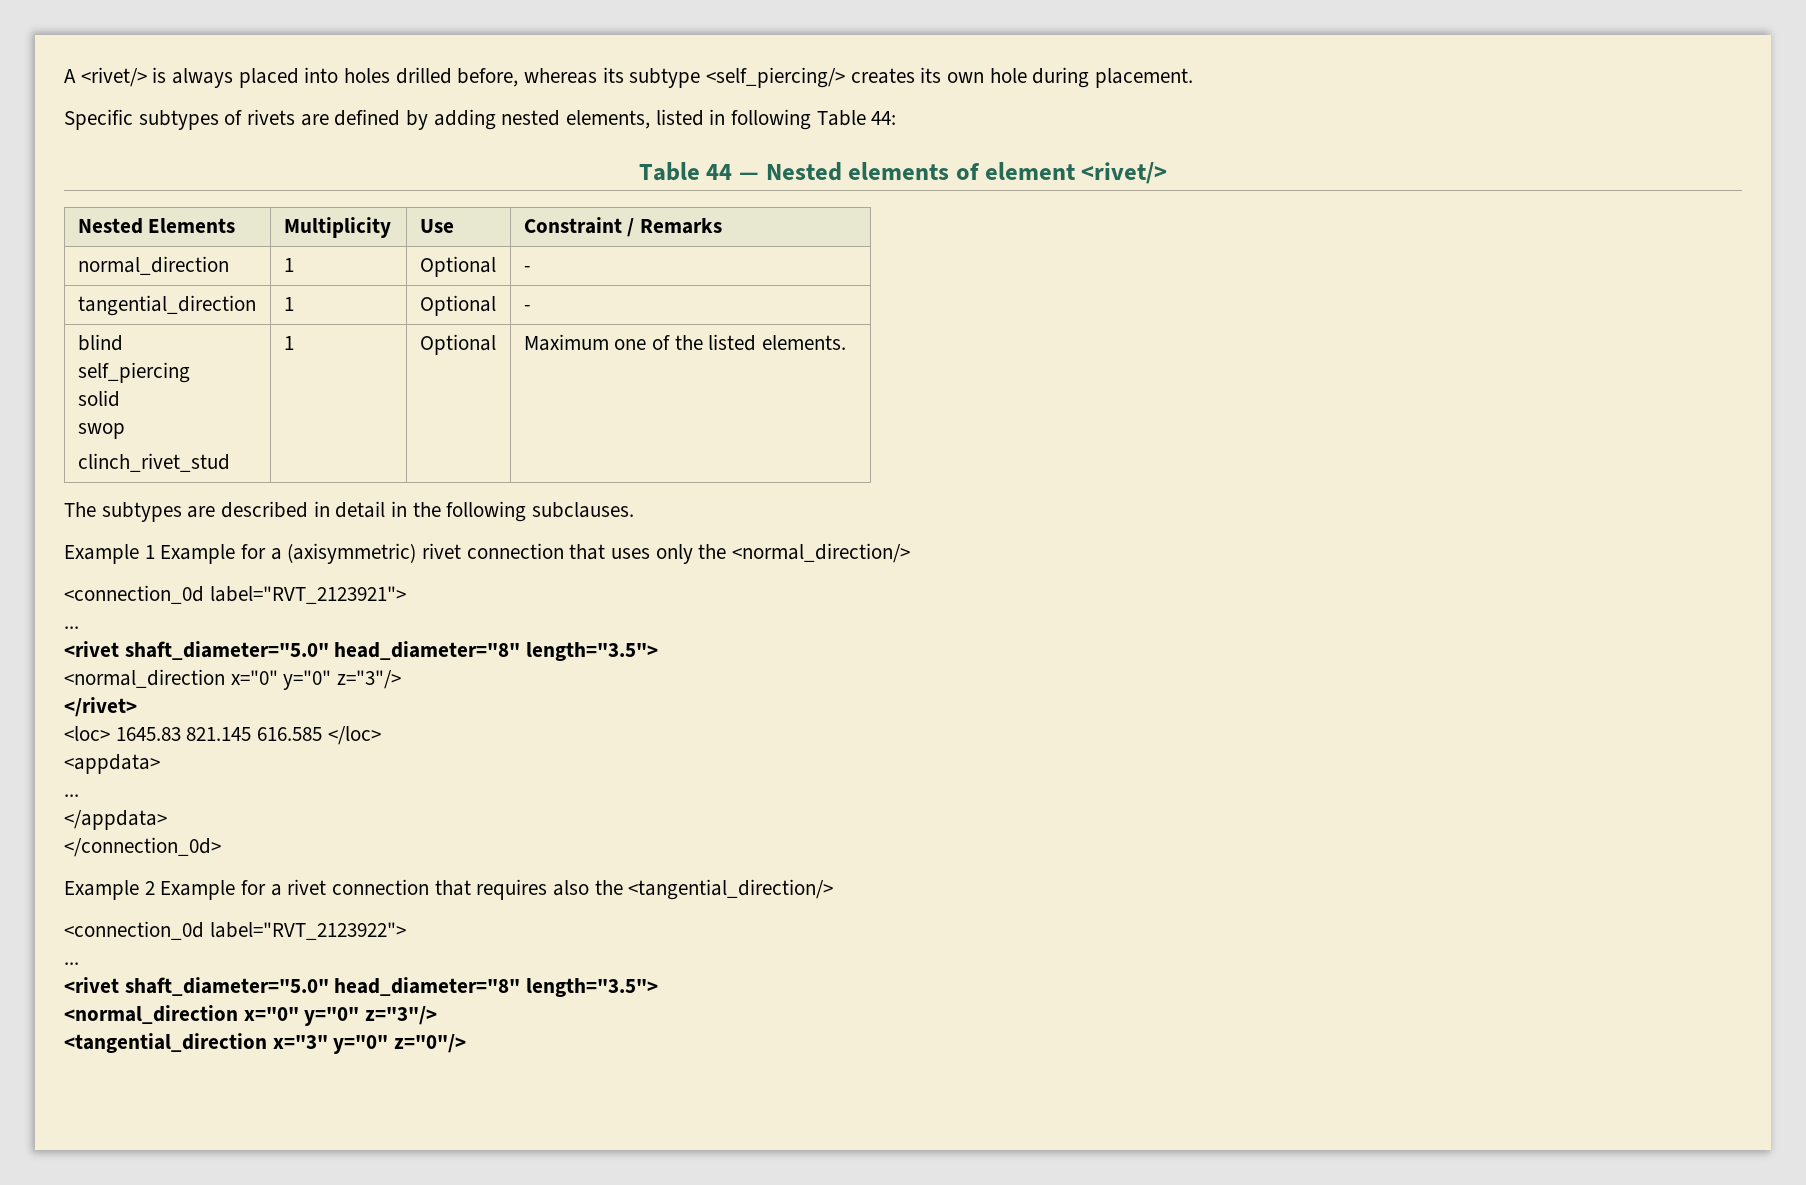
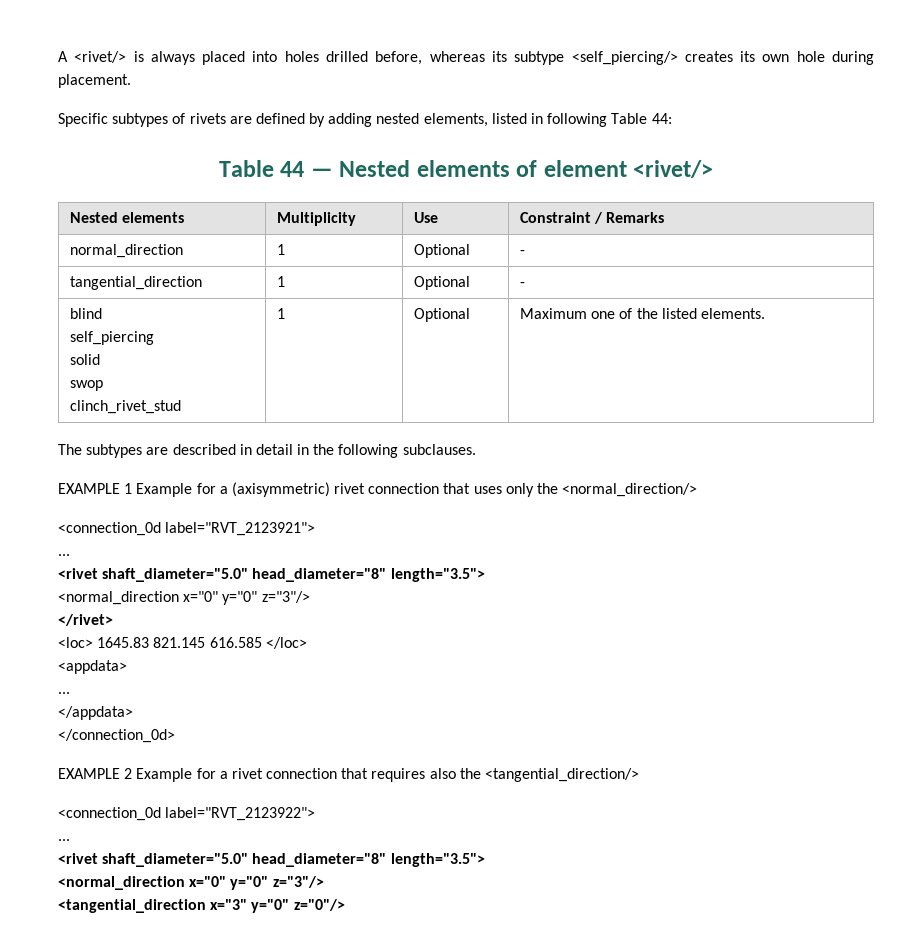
[148,218,236,233] Elements -> [122,212,185,223] elements
[64,544,139,564] Example -> [58,483,120,494] EXAMPLE
[64,880,139,900] Example -> [58,768,120,779] EXAMPLE

